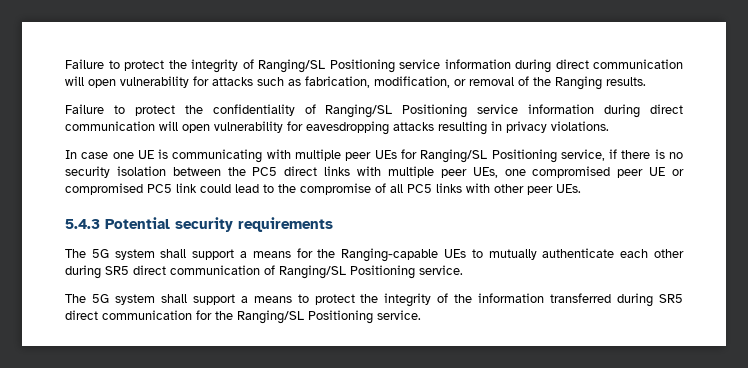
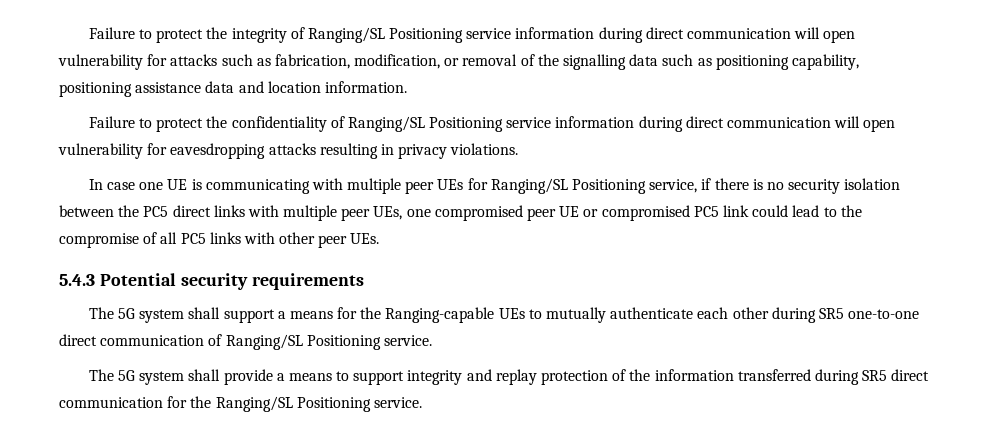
[555,76,646,90] Ranging results. -> [563,54,859,70] [59,81,407,97] signalling data such as positioning capability, positioning assistance data and location information.
(129, 270) none -> [848,309,920,319] one-to-one
[192,294,235,305] support -> [223,369,273,385] provide
[314,293,432,307] protect the integrity -> [353,369,609,385] support integrity and replay protection

